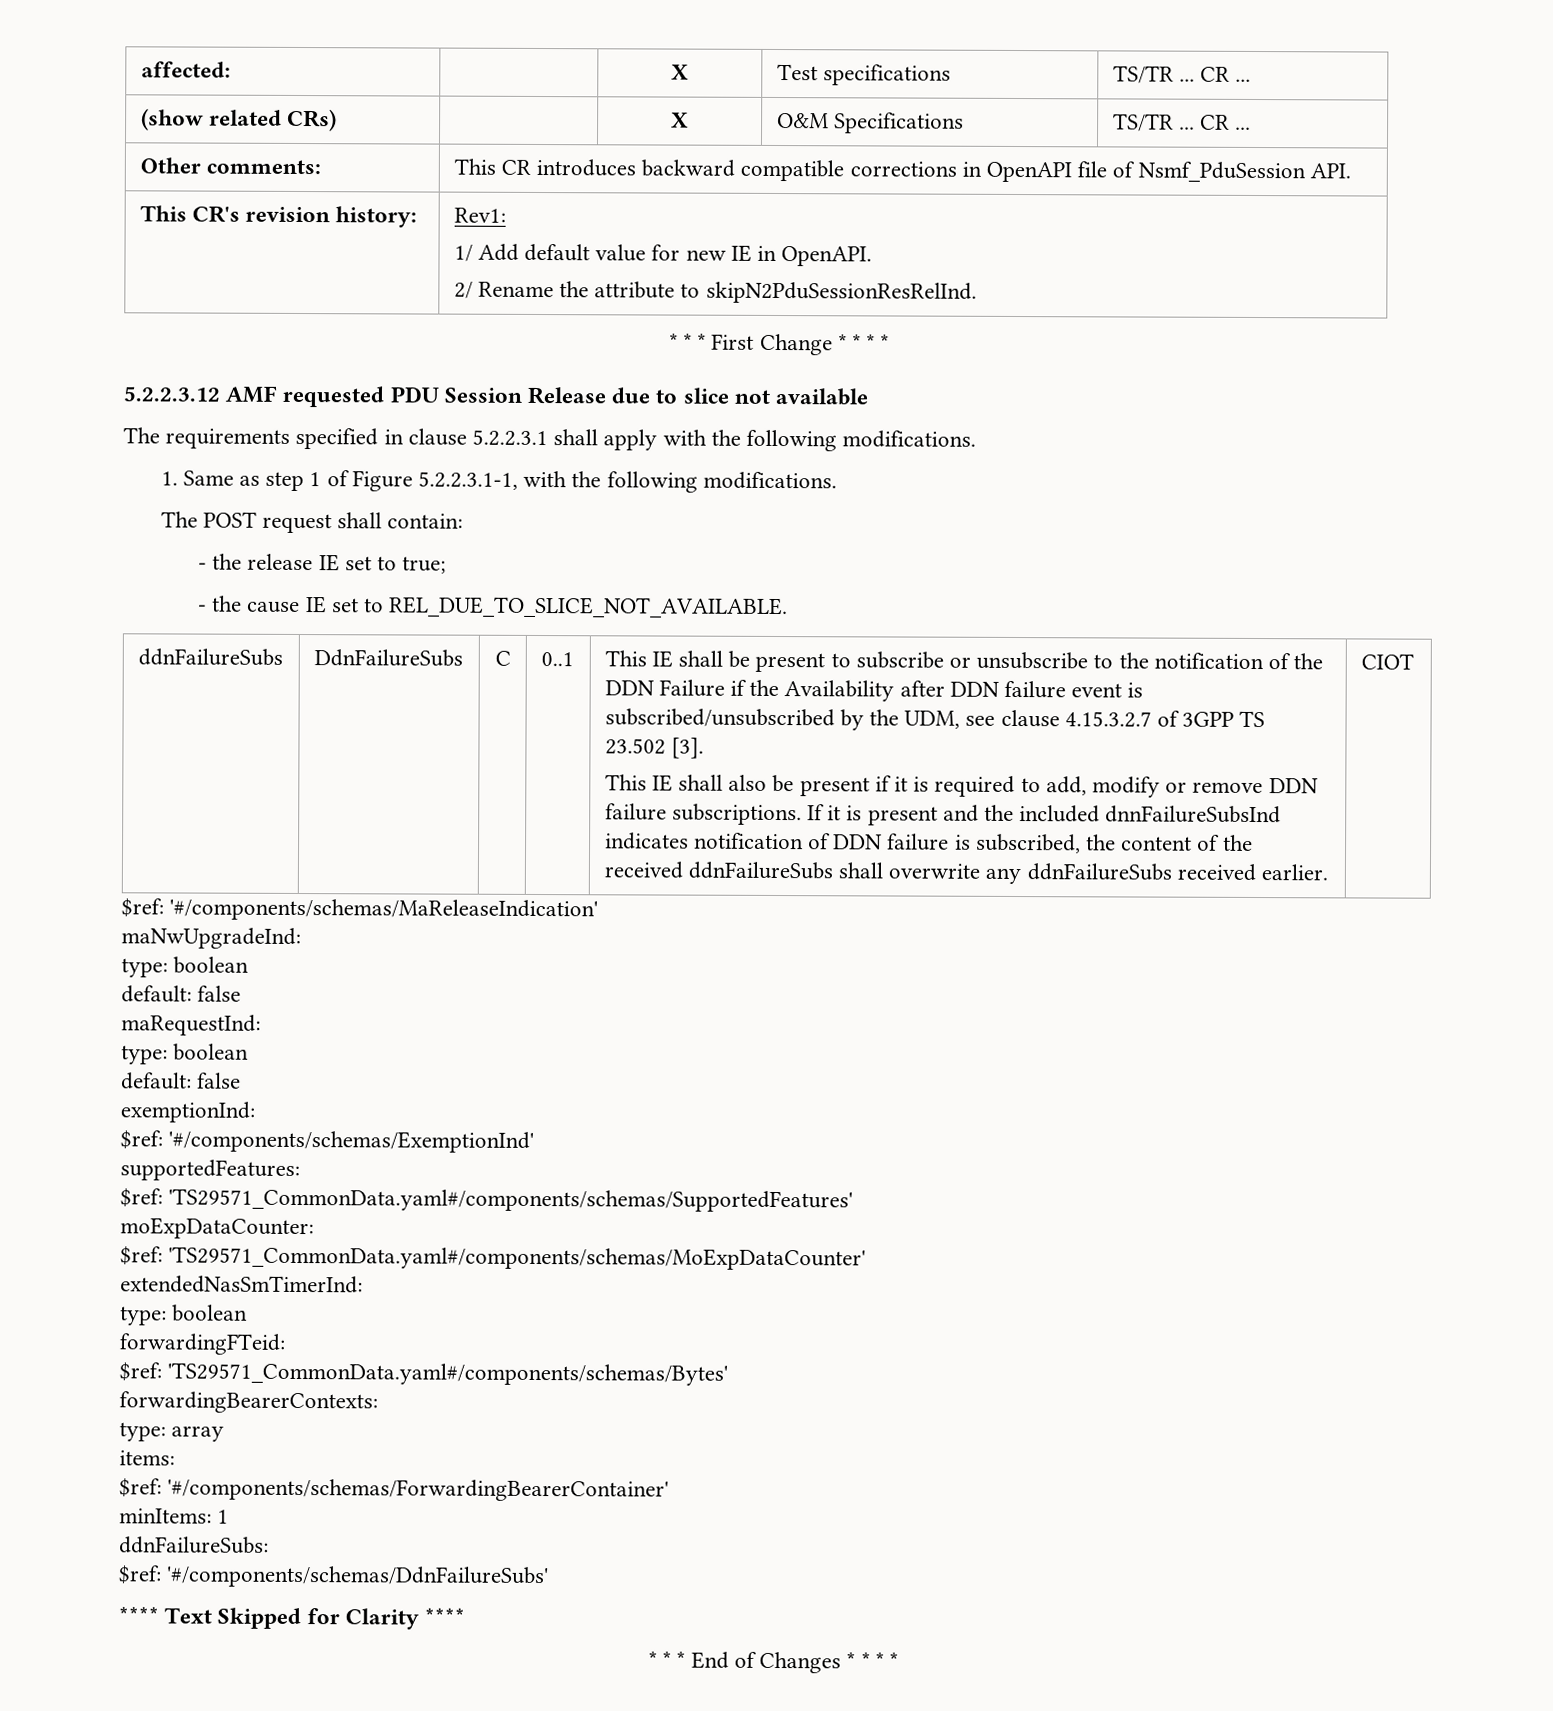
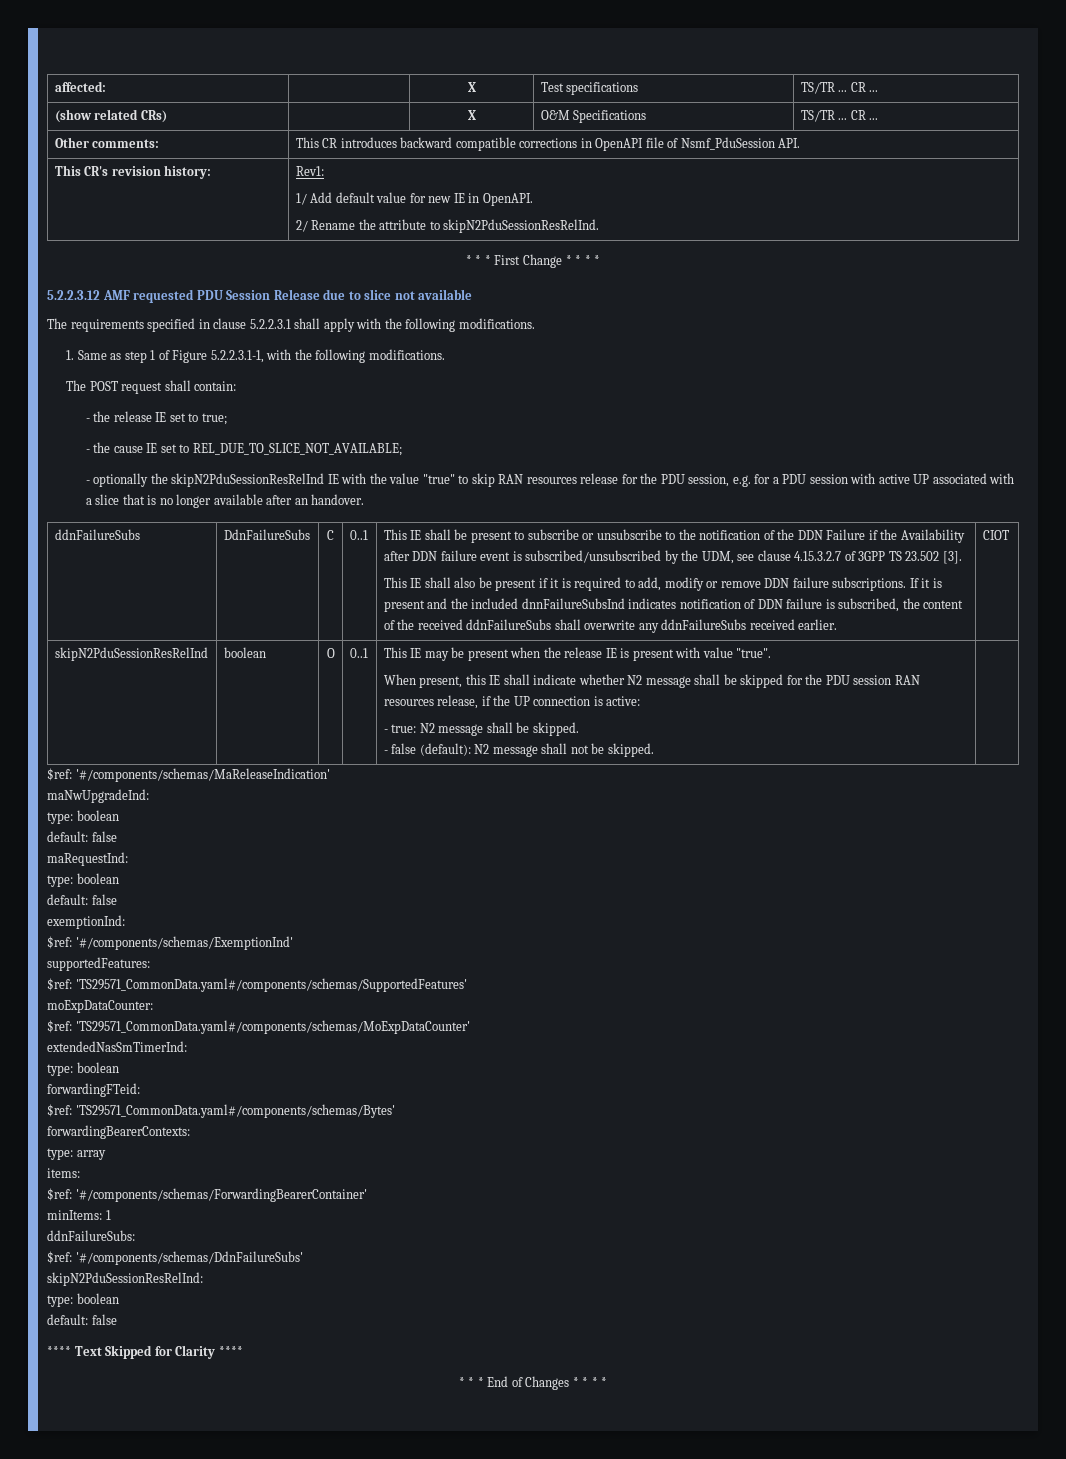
[388,596,789,619] REL_DUE_TO_SLICE_NOT_AVAILABLE. -> [192,443,402,456] [85,473,1015,487] [85,494,365,508] REL_DUE_TO_SLICE_NOT_AVAILABLE; // - optionally the skipN2PduSessionResRelInd IE with the value "true" to skip RAN resources release for the PDU session, e.g. for a PDU session with active UP associated with a slice that is no longer available after an handover.
(1414, 661) none -> [54,647,208,661] [223,647,266,658] [326,648,335,658] [349,648,368,658] [383,647,772,661] [383,674,920,688] [383,695,641,709] [383,722,579,736] [383,743,654,757] // skipN2PduSessionResRelInd | boolean | O | 0..1 | This IE may be present when the release IE is present with value "true". // When present, this IE shall indicate whether N2 message shall be skipped for the PDU session RAN resources release, if the UP connection is active: // - true: N2 message shall be skipped. // - false (default): N2 message shall not be skipped. |
(550, 1577) none -> [47,1272,203,1286] [47,1293,119,1307] [47,1314,117,1325] // skipN2PduSessionResRelInd: // type: boolean // default: false

